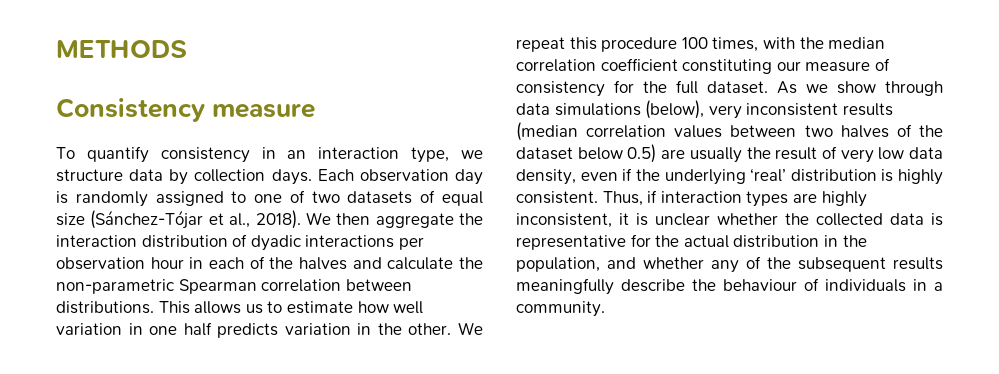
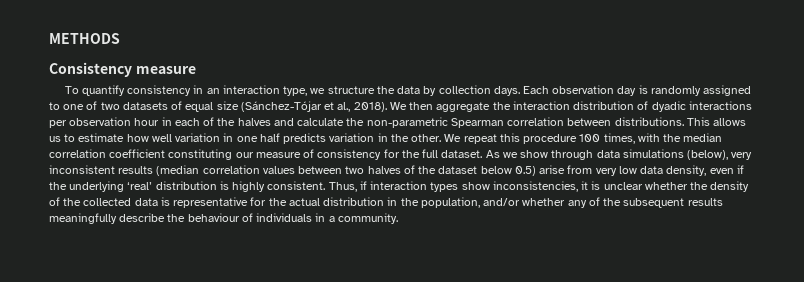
(123, 175) none -> [376,86,395,94] the
[661,146,837,163] are usually the result of -> [539,165,593,174] arise from
[792,191,867,207] [516,213,612,228] are highly inconsistent, -> [461,181,578,192] show inconsistencies,
(809, 219) none -> [710,181,750,192] [49,197,82,206] density of the
[607,257,636,269] and -> [483,198,521,206] and/or

